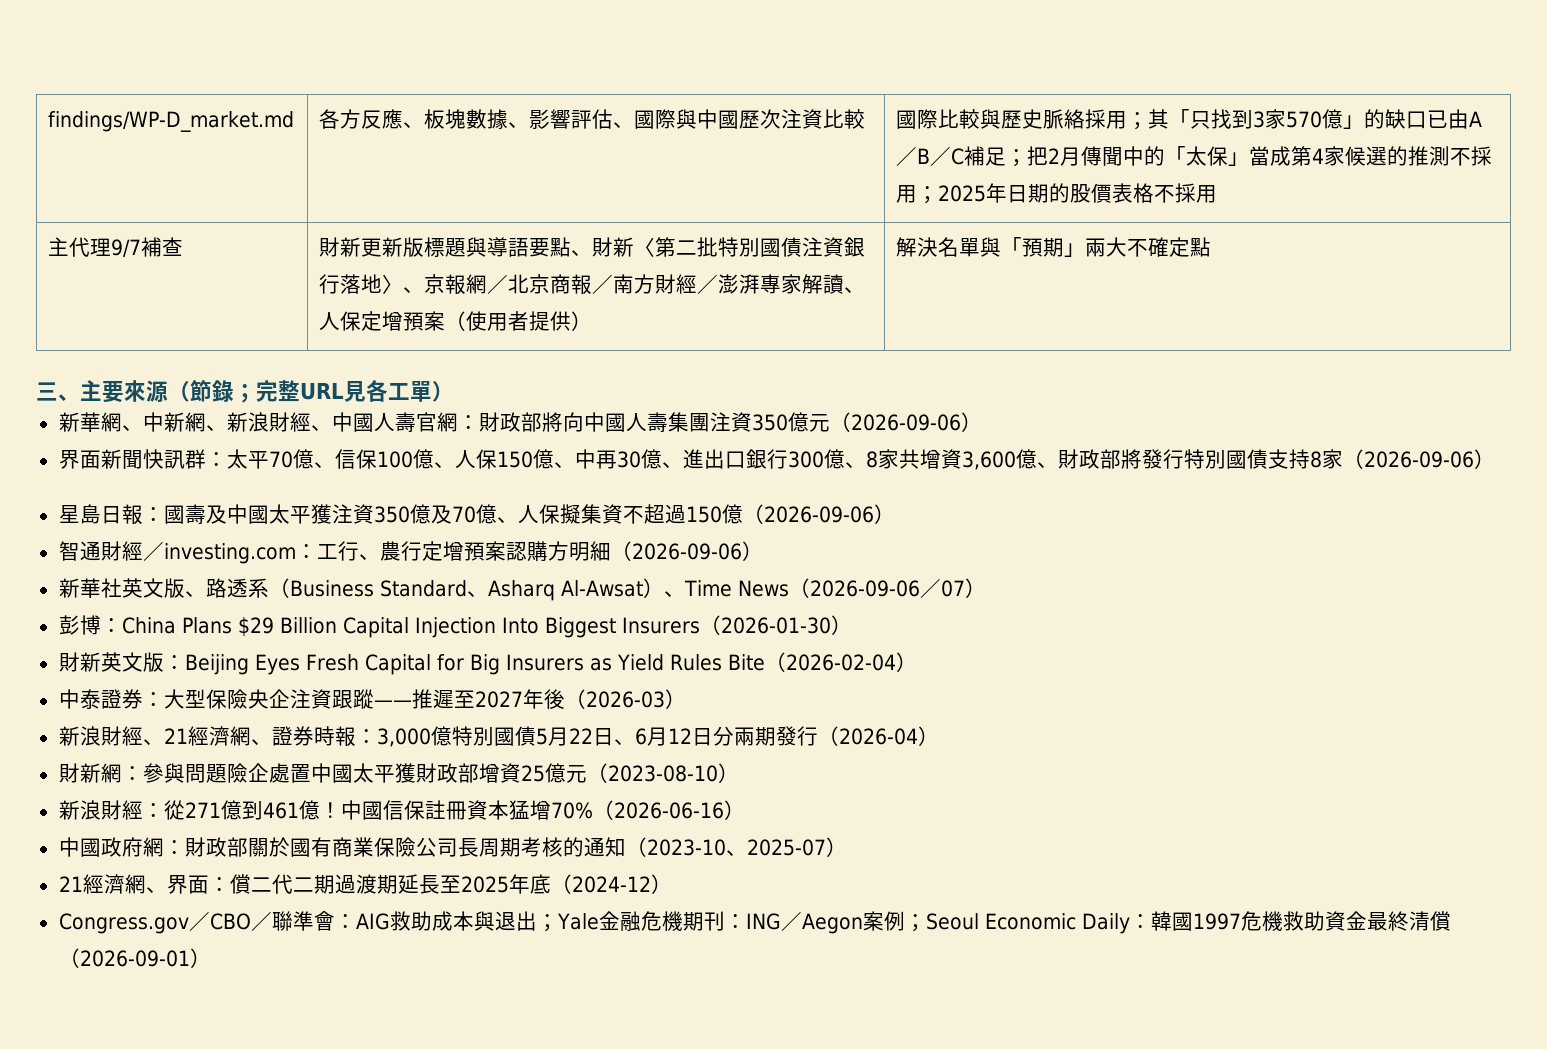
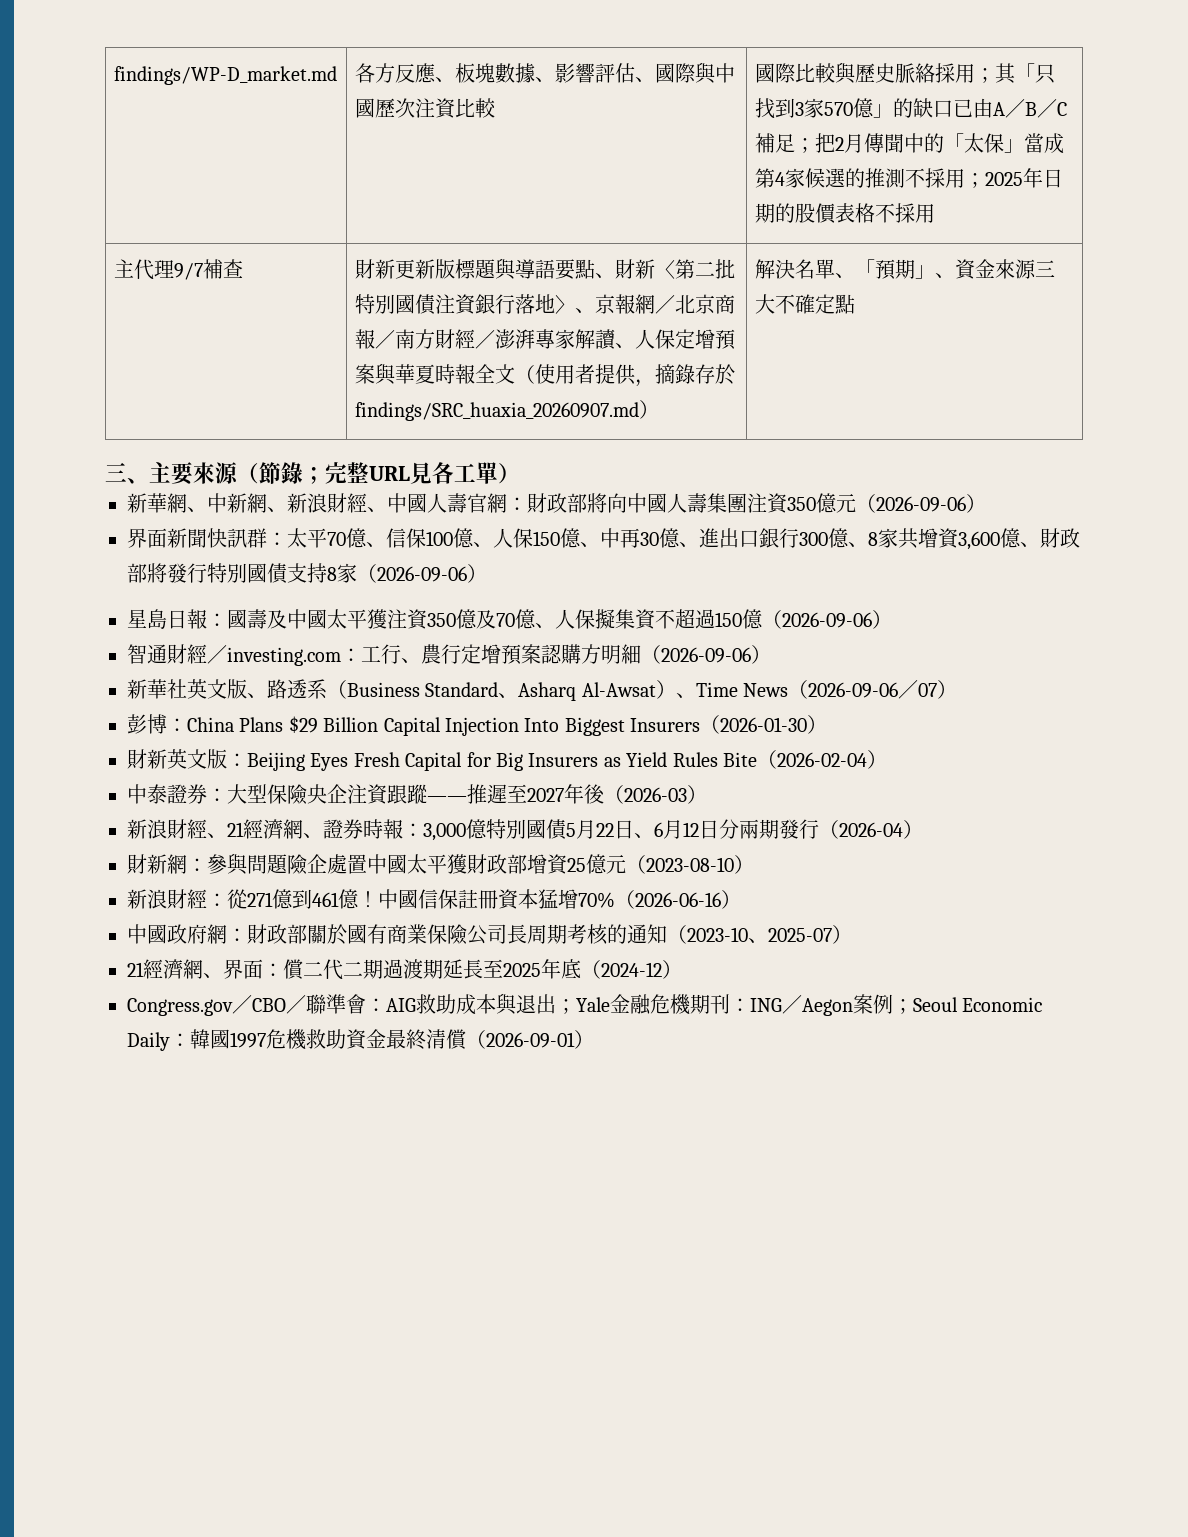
[445,311,572,331] （使用者提供 -> [374,363,735,387] [354,402,639,421] 與華夏時報全文（使用者提供，摘錄存於findings/SRC_huaxia_20260907.md
[980,237,1002,257] 與 -> [834,273,855,278] 、
[1085,238,1107,257] 兩 -> [934,259,1055,280] 、資金來源三

